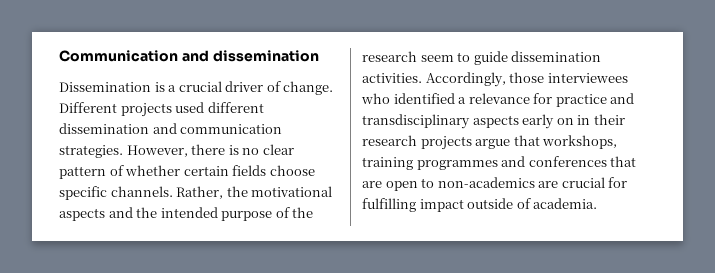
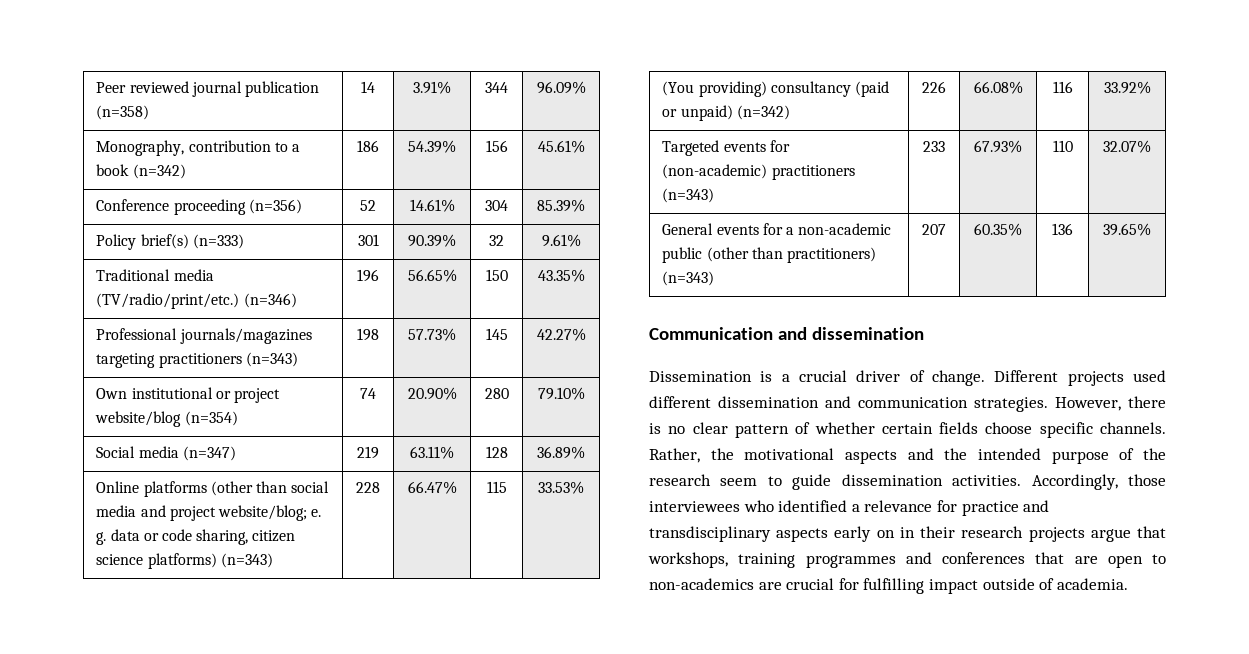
(59, 56) none -> [96,81,319,97] [96,105,150,120] [361,81,375,93] [413,81,451,94] [485,82,508,93] [536,81,586,94] [96,140,300,156] [96,164,186,179] [357,140,379,152] [408,140,456,153] [485,140,508,152] [537,140,585,153] [96,199,302,215] [360,200,376,211] [409,199,455,212] [485,200,508,211] [537,199,585,212] [96,234,244,250] [357,234,379,246] [408,234,456,247] [489,235,504,246] [541,234,581,247] [96,269,214,281] [96,293,297,309] [357,269,379,282] [407,269,457,282] [485,269,508,281] [537,269,585,282] [96,328,312,344] [96,352,298,368] [357,328,379,341] [408,328,456,341] [485,328,508,340] [536,328,586,341] [96,387,280,403] [95,411,238,427] [360,388,376,399] [407,387,457,400] [484,388,509,399] [537,387,585,400] [96,446,236,461] [357,446,379,459] [410,446,454,459] [485,446,508,458] [537,446,585,459] [96,481,330,497] [96,505,322,521] [96,529,296,545] [96,553,273,569] [356,482,380,493] [407,481,457,494] [486,481,507,493] [538,481,584,494] [662,81,889,97] [662,105,790,121] [922,81,946,93] [973,81,1023,94] [1052,81,1073,93] [1103,81,1151,94] [662,140,790,156] [662,164,855,180] [662,188,715,203] [923,141,945,152] [974,140,1022,153] [1052,140,1073,152] [1103,140,1151,153] [662,223,892,235] [662,247,876,263] [662,271,715,286] [922,224,946,235] [974,223,1022,236] [1052,223,1073,235] [1103,223,1151,236] Peer reviewed journal publication (n=358) | 14 | 3.91% | 344 | 96.09% // Monography, contribution to a book (n=342) | 186 | 54.39% | 156 | 45.61% // Conference proceeding (n=356) | 52 | 14.61% | 304 | 85.39% // Policy brief(s) (n=333) | 301 | 90.39% | 32 | 9.61% // Traditional media (TV/radio/print/etc.) (n=346) | 196 | 56.65% | 150 | 43.35% // Professional journals/magazines targeting practitioners (n=343) | 198 | 57.73% | 145 | 42.27% // Own institutional or project website/blog (n=354) | 74 | 20.90% | 280 | 79.10% // Social media (n=347) | 219 | 63.11% | 128 | 36.89% // Online platforms (other than social media and project website/blog; e. g. data or code sharing, citizen science platforms) (n=343) | 228 | 66.47% | 115 | 33.53% // (You providing) consultancy (paid or unpaid) (n=342) | 226 | 66.08% | 116 | 33.92% // Targeted events for (non-academic) practitioners (n=343) | 233 | 67.93% | 110 | 32.07% // General events for a non-academic public (other than practitioners) (n=343) | 207 | 60.35% | 136 | 39.65% //

